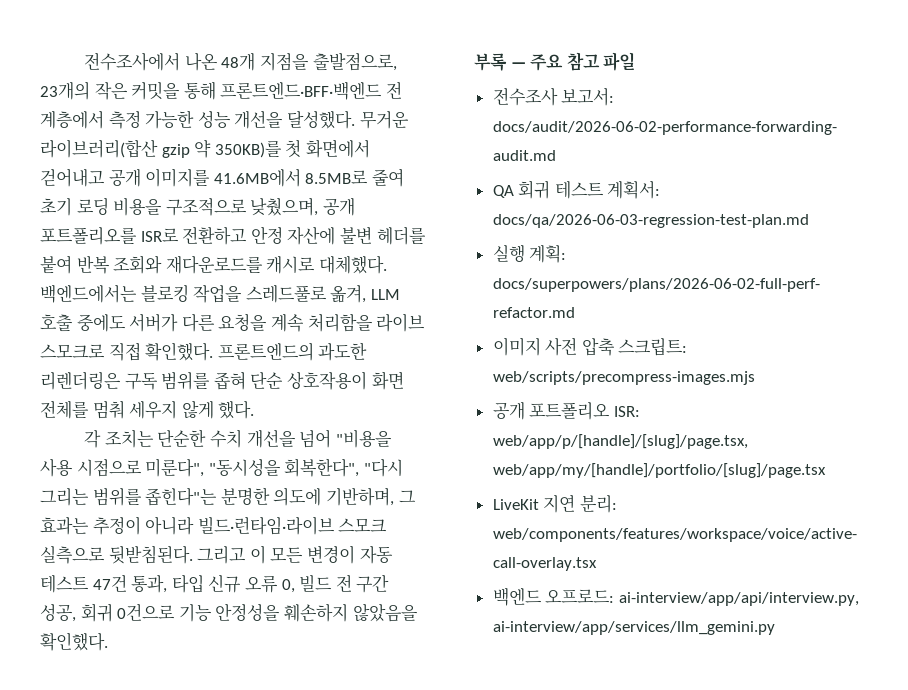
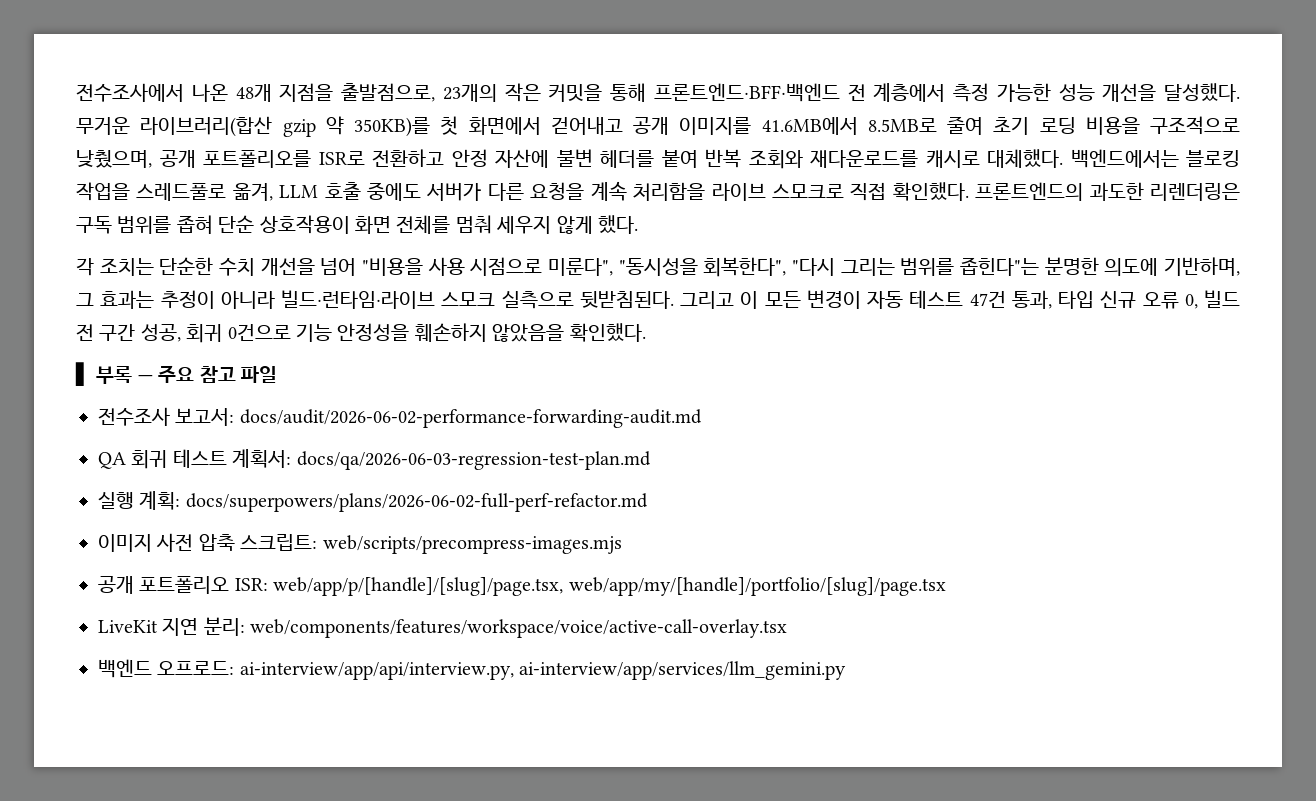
(108, 641) none -> [75,362,91,386] ▌

